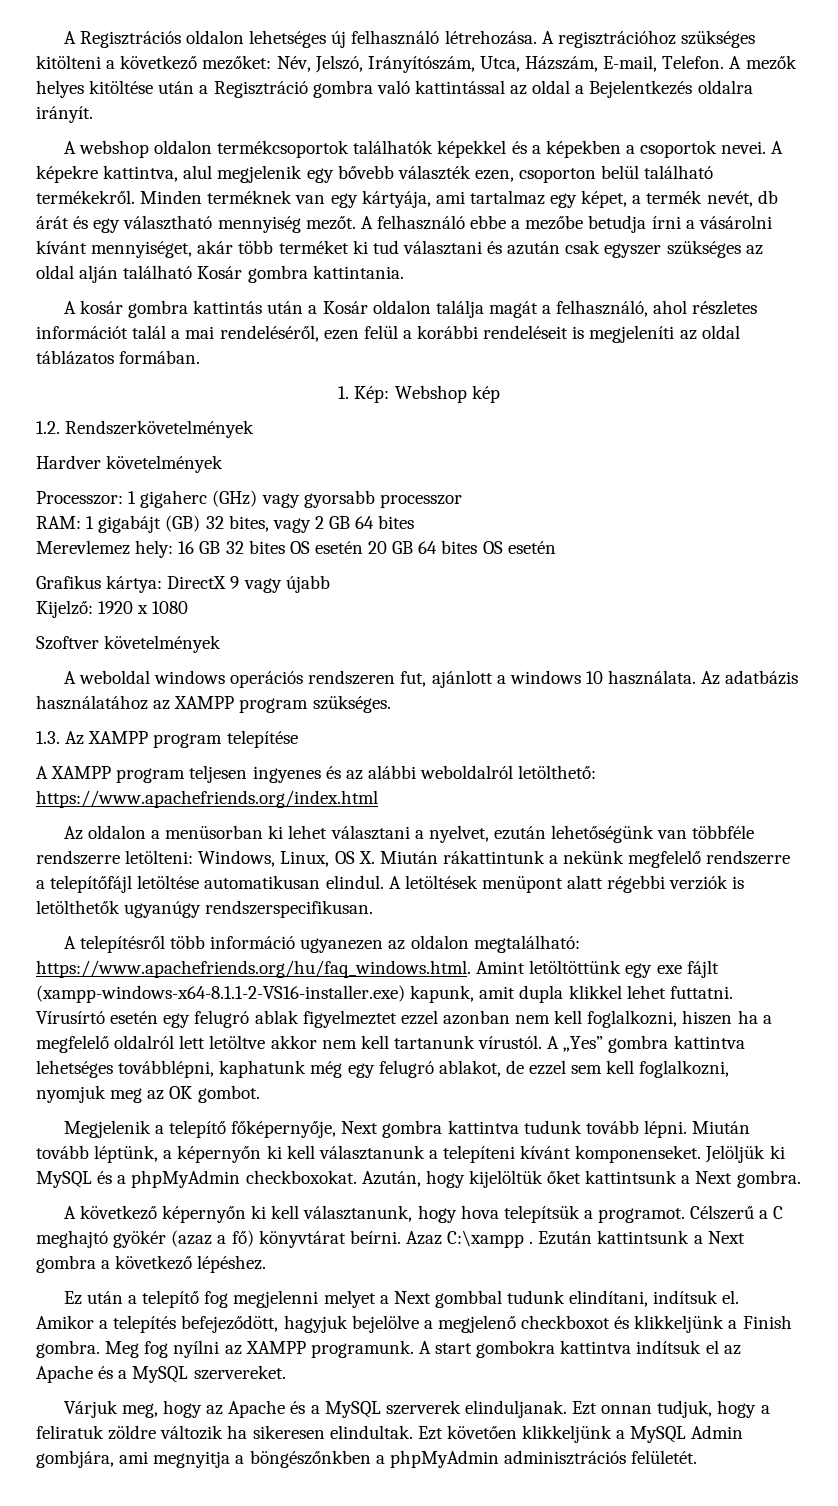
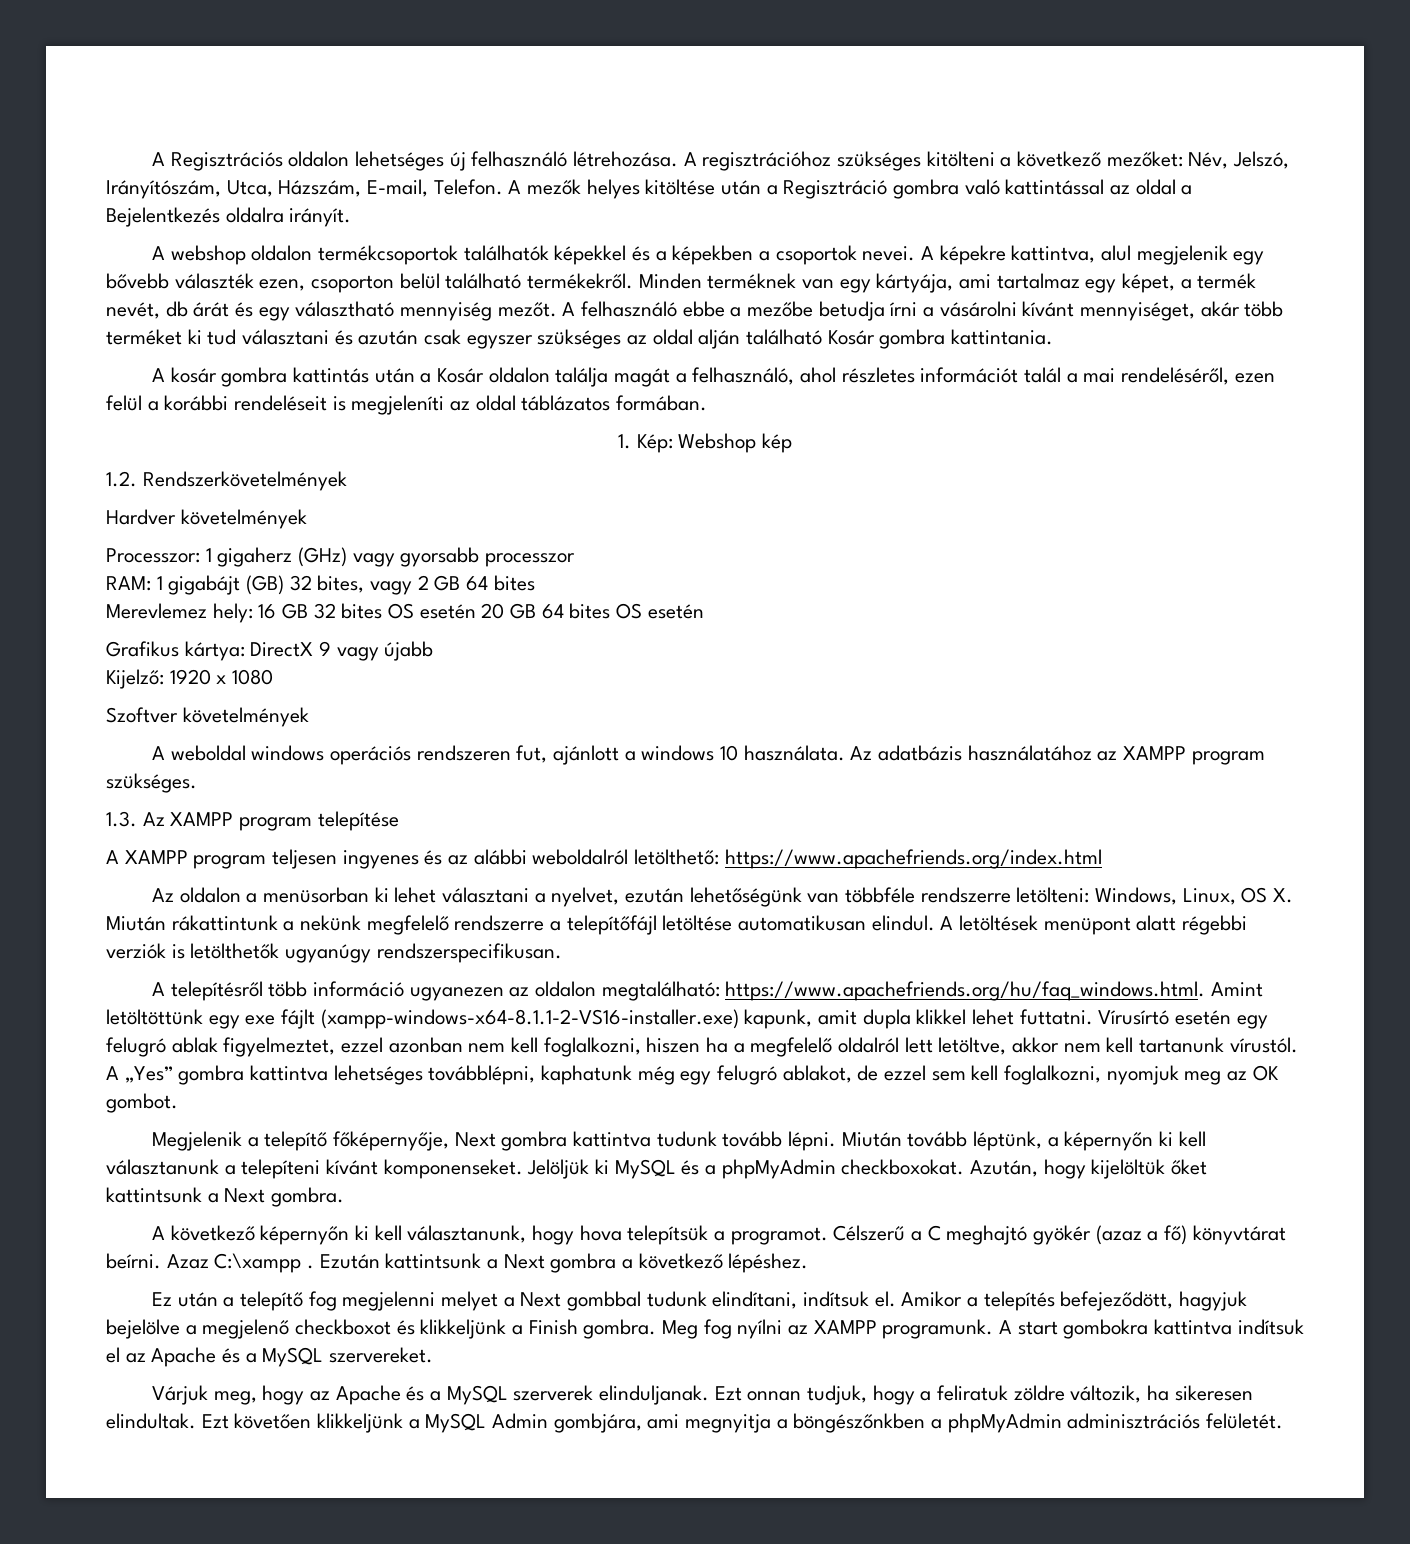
[140,490,208,508] gigaherc -> [217,547,293,567] gigaherz
[302,1010,397,1028] figyelmeztet -> [223,1037,336,1057] figyelmeztet,
[209,1035,266,1049] letöltve -> [938,1037,1007,1055] letöltve,
[160,1425,224,1440] változik -> [1070,1385,1142,1403] változik,

